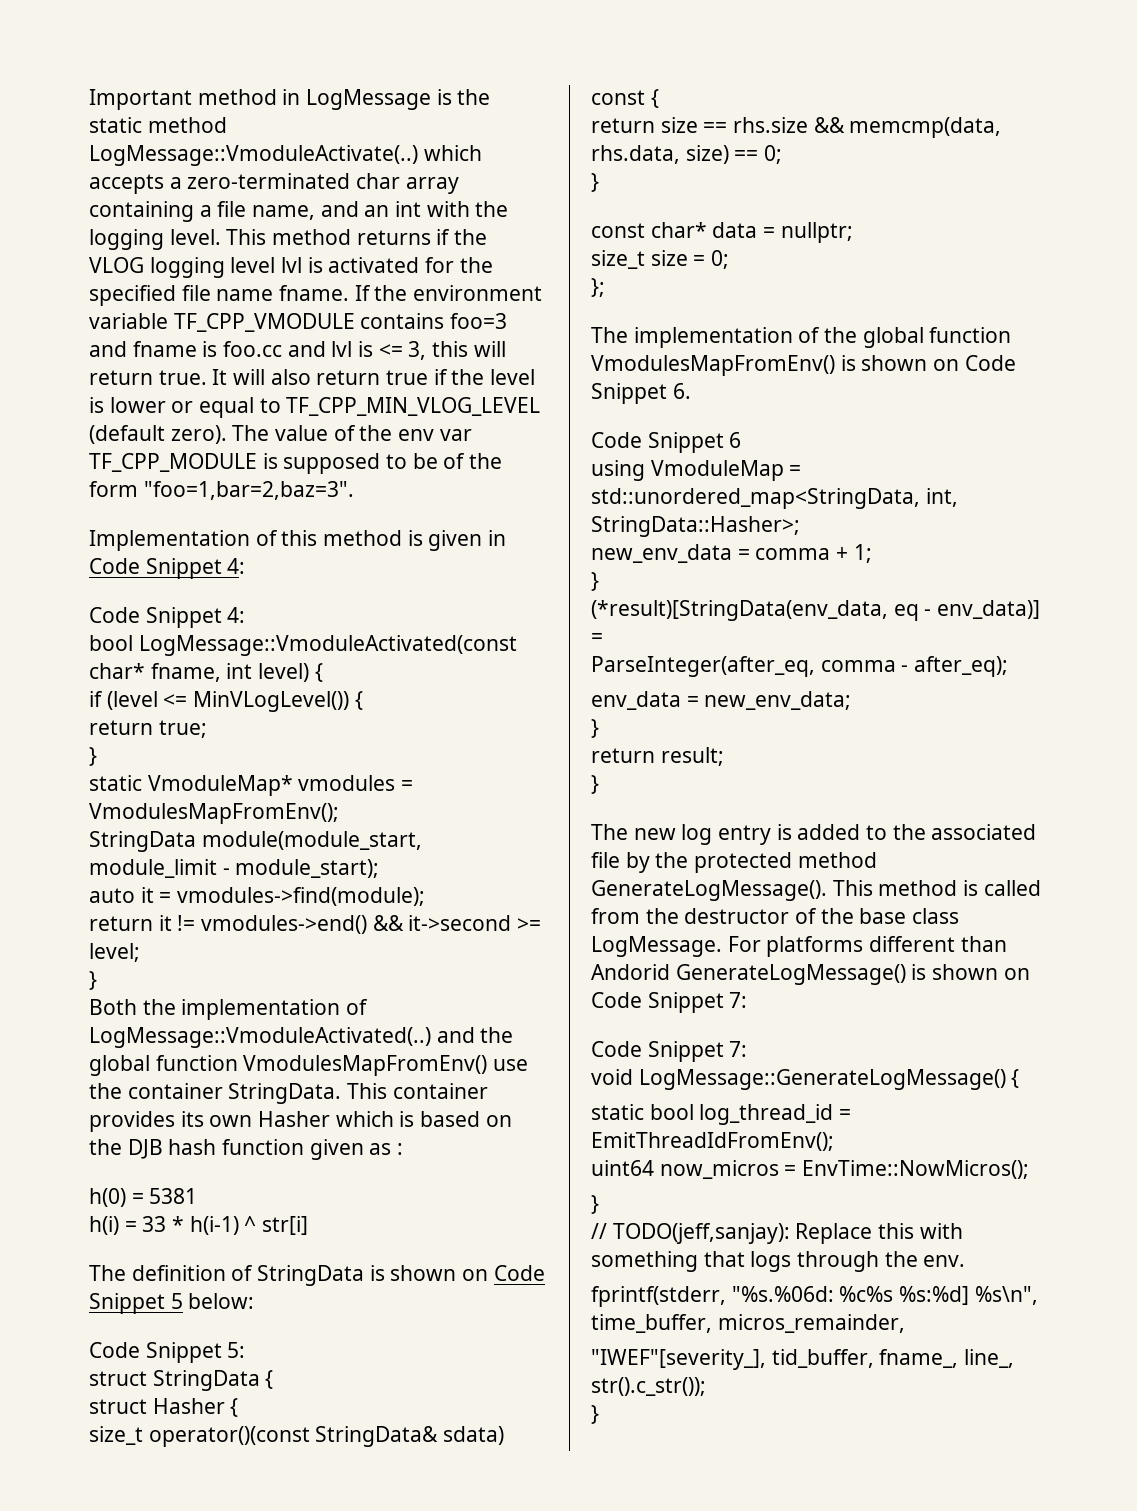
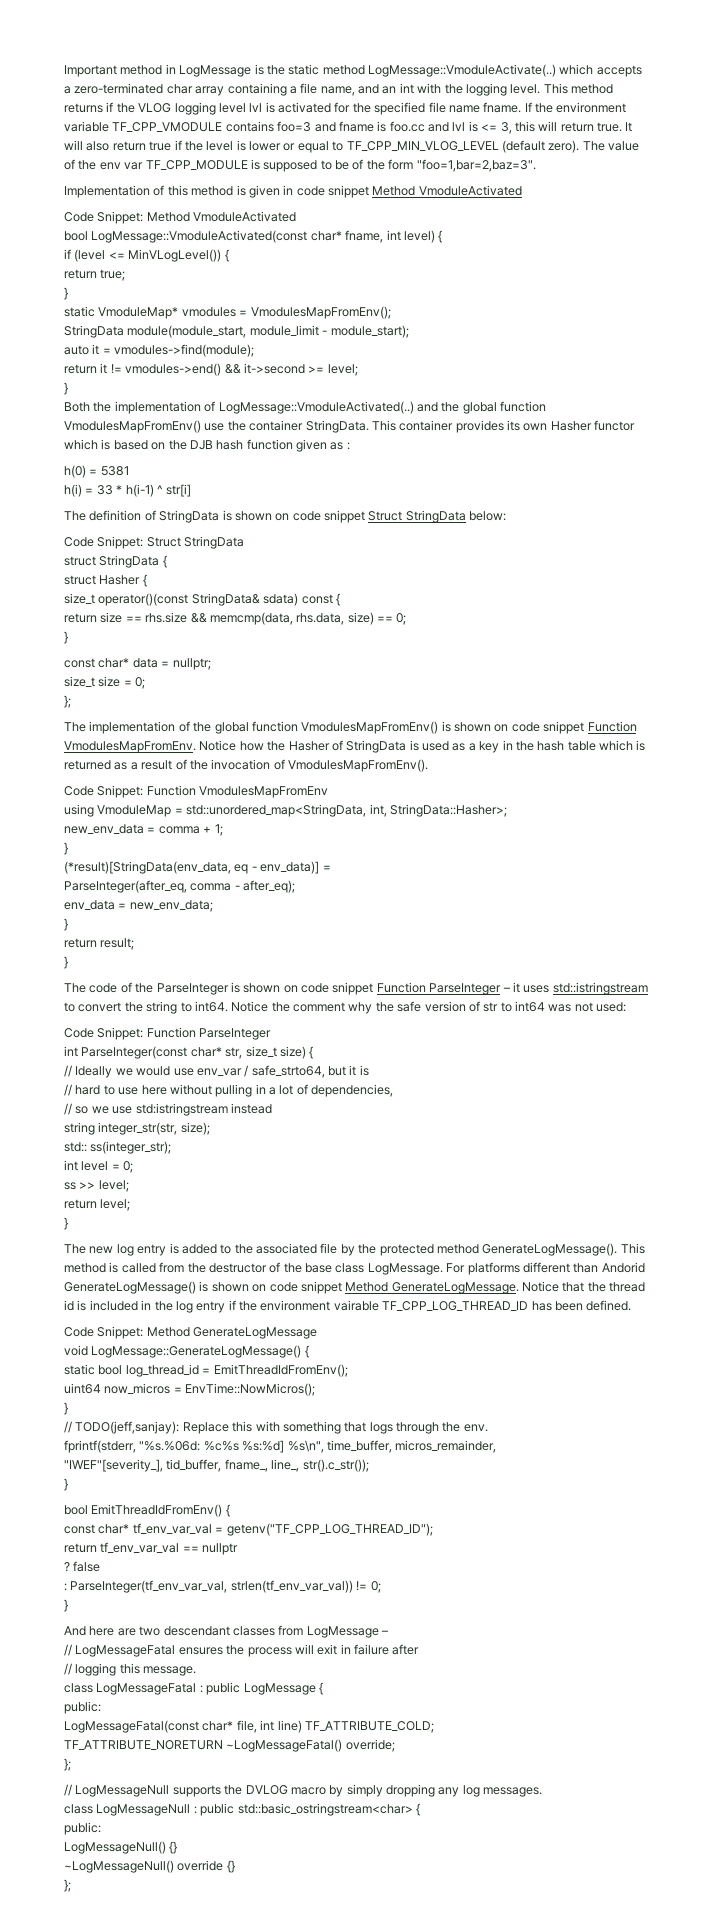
[89,558,246,579] [89,607,246,628] Code Snippet 4: // Code Snippet 4: -> [296,185,522,198] [64,211,297,224] code snippet Method VmoduleActivated // Code Snippet: Method VmoduleActivated
(331, 1119) none -> [594,420,636,431] functor
[493,1265,545,1281] [89,1293,183,1314] Code Snippet 5 -> [292,510,466,523] code snippet Struct StringData
[145,1342,246,1363] Snippet 5: -> [97,536,245,549] Snippet: Struct StringData
[964,355,1016,371] [591,383,691,404] [591,432,742,453] Code Snippet 6. // Code Snippet 6 -> [511,721,637,734] [64,740,646,753] [64,759,428,772] [64,785,329,798] code snippet Function VmodulesMapFromEnv. Notice how the Hasher of StringData is used as a key in the hash table which is returned as a result of the invocation of VmodulesMapFromEnv(). // Code Snippet: Function VmodulesMapFromEnv
(599, 784) none -> [64,982,648,995] [64,1001,627,1014] [64,1027,272,1040] [64,1046,314,1059] [64,1065,369,1078] [64,1084,394,1097] [64,1103,272,1116] [64,1122,210,1135] [64,1141,172,1154] [64,1160,134,1173] [64,1180,129,1192] [64,1199,131,1211] [64,1217,68,1230] // The code of the ParseInteger is shown on code snippet Function ParseInteger – it uses std::istringstream to convert the string to int64. Notice the comment why the safe version of str to int64 was not used: // Code Snippet: Function ParseInteger // int ParseInteger(const char* str, size_t size) { // // Ideally we would use env_var / safe_strto64, but it is // // hard to use here without pulling in a lot of dependencies, // // so we use std:istringstream instead // string integer_str(str, size); // std:: ss(integer_str); // int level = 0; // ss >> level; // return level; // }
[591,992,748,1013] [591,1041,748,1062] Code Snippet 7: // Code Snippet 7: -> [269,1281,646,1294] [64,1300,632,1313] [64,1326,318,1339] code snippet Method GenerateLogMessage. Notice that the thread id is included in the log entry if the environment vairable TF_CPP_LOG_THREAD_ID has been defined. // Code Snippet: Method GenerateLogMessage
(599, 1414) none -> [64,1504,230,1517] [64,1523,433,1536] [64,1542,239,1555] [64,1561,101,1572] [64,1580,381,1593] [64,1599,68,1612] [64,1625,388,1638] [64,1644,420,1657] [64,1663,197,1676] [64,1682,323,1695] [64,1701,101,1714] [64,1720,434,1733] [64,1739,395,1752] [64,1758,71,1771] [64,1784,543,1797] [64,1803,420,1816] [64,1822,101,1835] [64,1841,178,1854] [64,1860,235,1873] [64,1879,71,1892] // bool EmitThreadIdFromEnv() { // const char* tf_env_var_val = getenv("TF_CPP_LOG_THREAD_ID"); // return tf_env_var_val == nullptr // ? false // : ParseInteger(tf_env_var_val, strlen(tf_env_var_val)) != 0; // } // And here are two descendant classes from LogMessage – // // LogMessageFatal ensures the process will exit in failure after // // logging this message. // class LogMessageFatal : public LogMessage { // public: // LogMessageFatal(const char* file, int line) TF_ATTRIBUTE_COLD; // TF_ATTRIBUTE_NORETURN ~LogMessageFatal() override; // }; // // LogMessageNull supports the DVLOG macro by simply dropping any log messages. // class LogMessageNull : public std::basic_ostringstream<char> { // public: // LogMessageNull() {} // ~LogMessageNull() override {} // };

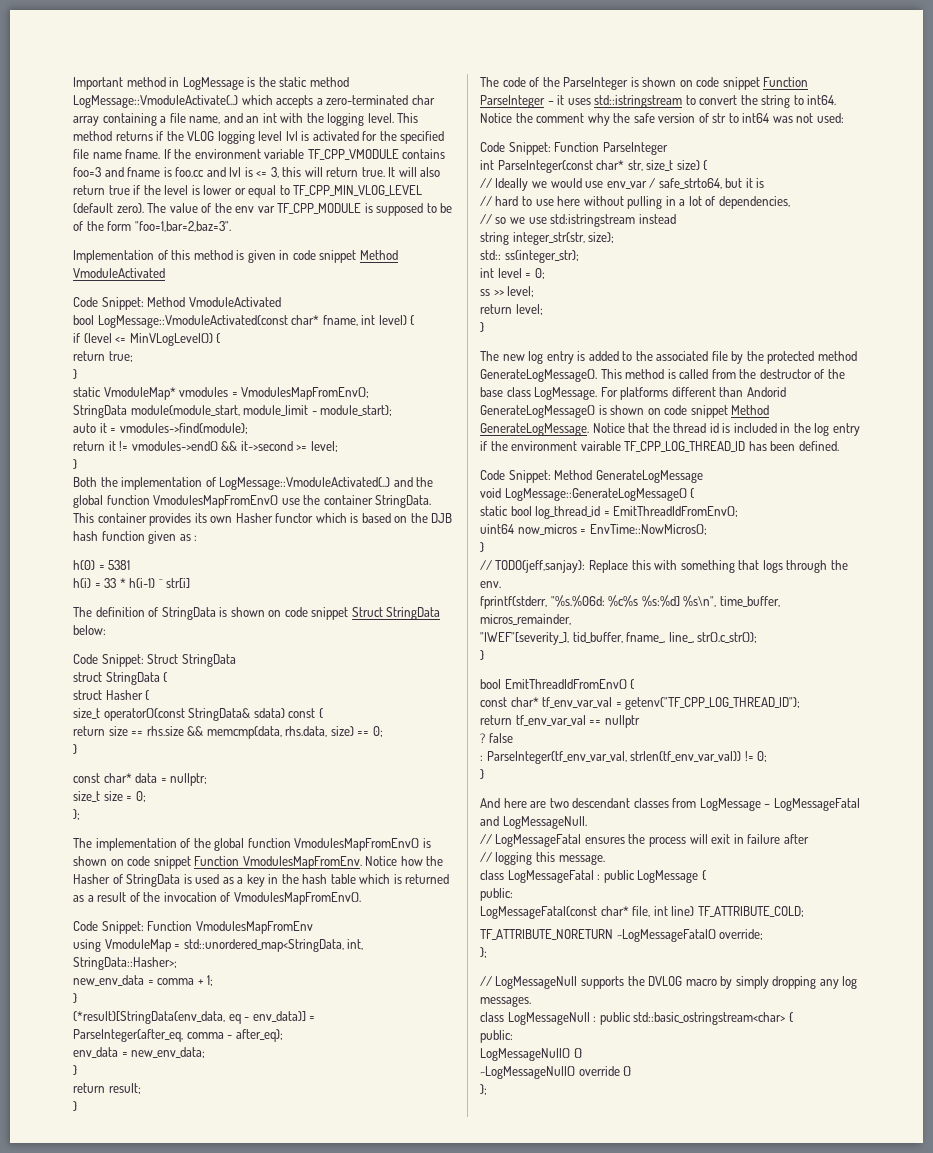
(388, 1632) none -> [773,798,860,811] [480,816,587,829] LogMessageFatal and LogMessageNull.

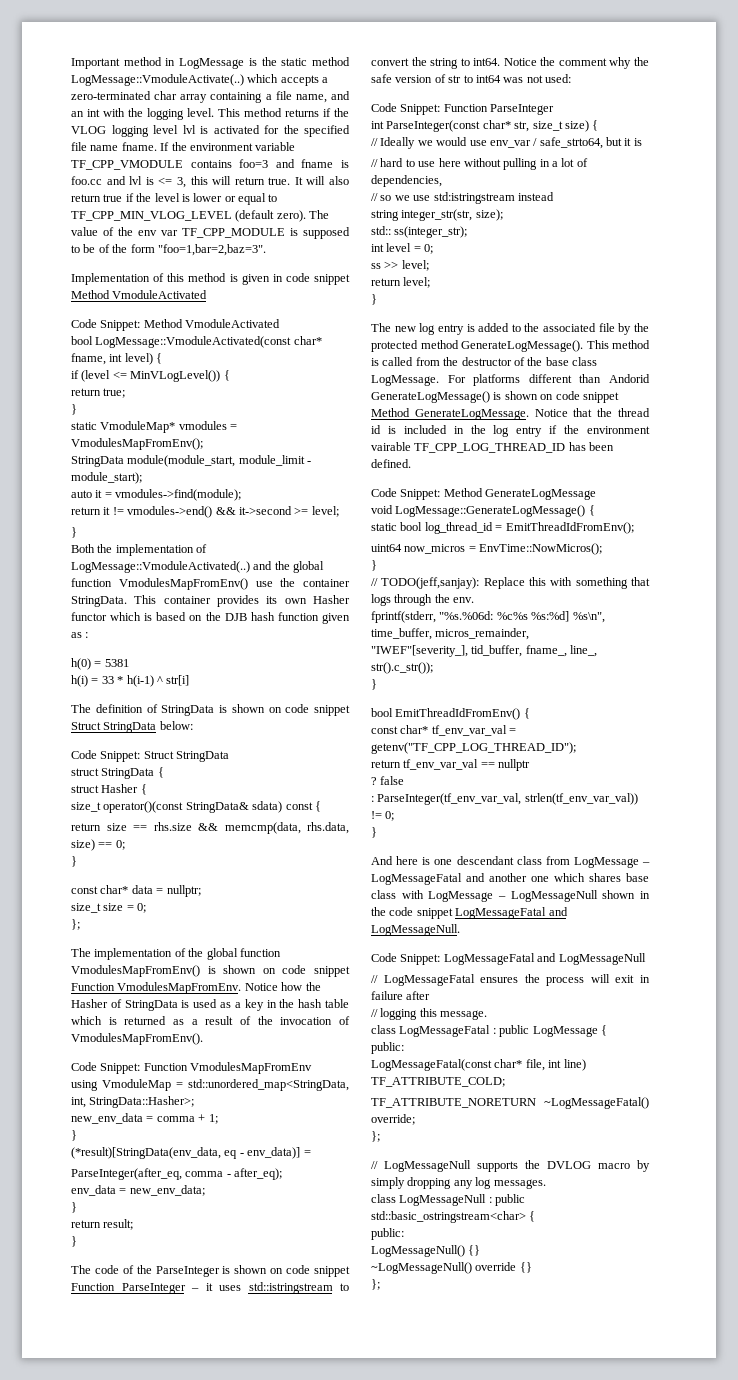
[530,798,669,808] are two descendant classes -> [422,856,542,865] is one descendant class
[502,816,587,829] LogMessageNull. -> [489,873,649,882] [371,890,650,902] [371,907,568,919] [371,924,460,936] [371,953,646,965] another one which shares base class with LogMessage – LogMessageNull shown in the code snippet LogMessageFatal and LogMessageNull. // Code Snippet: LogMessageFatal and LogMessageNull

